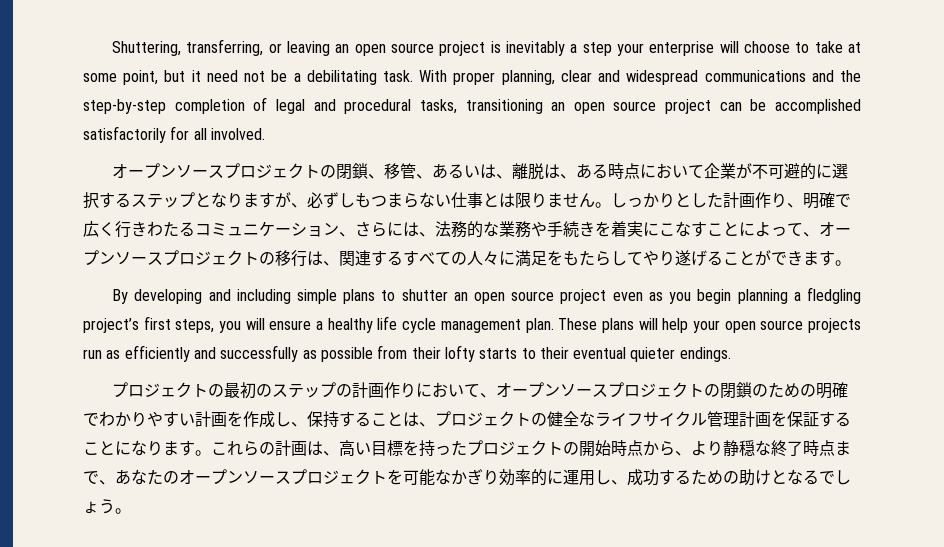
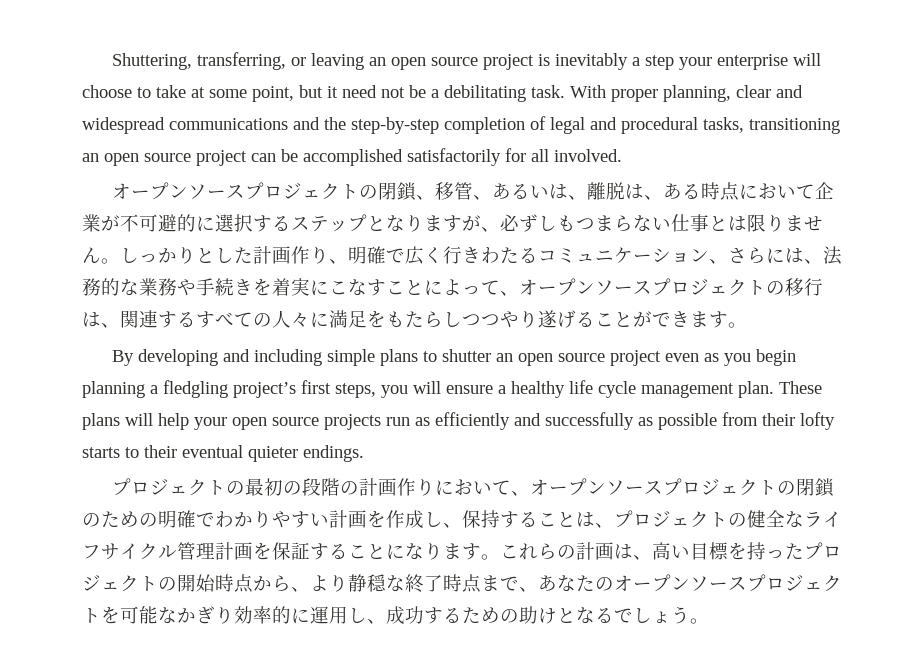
[627,252,643,265] て -> [462,314,500,326] つつ
[272,382,337,398] ステップ -> [301,478,340,496] 段階

